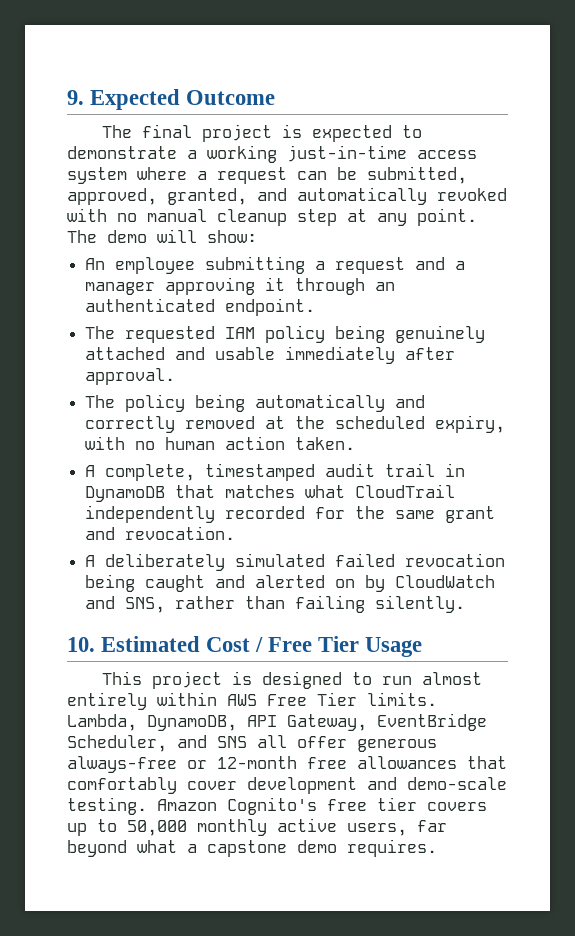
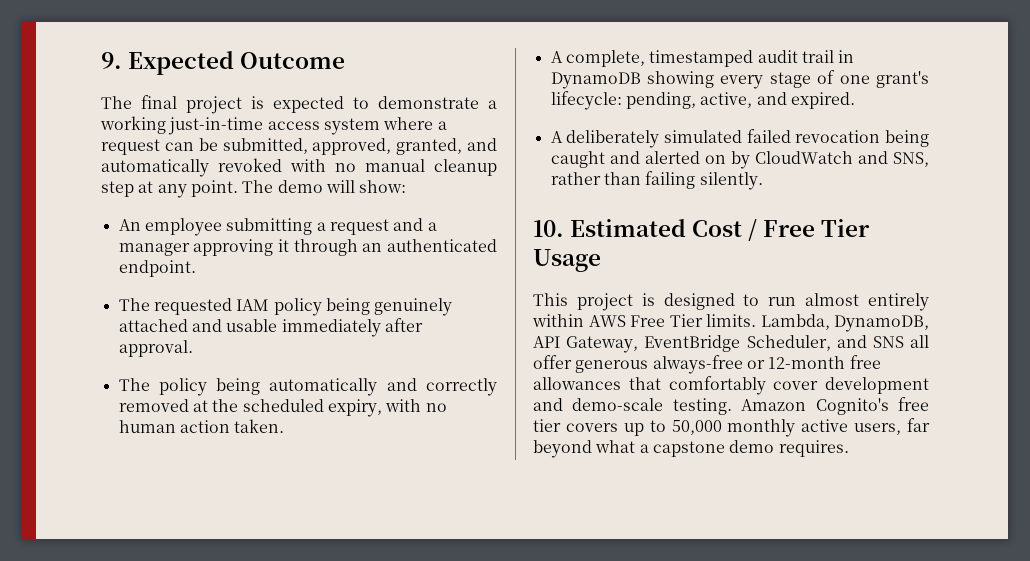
[175,484,456,498] [85,505,496,523] [85,526,236,540] that matches what CloudTrail independently recorded for the same grant and revocation. -> [647,70,929,89] [550,91,855,110] showing every stage of one grant's lifecycle: pending, active, and expired.

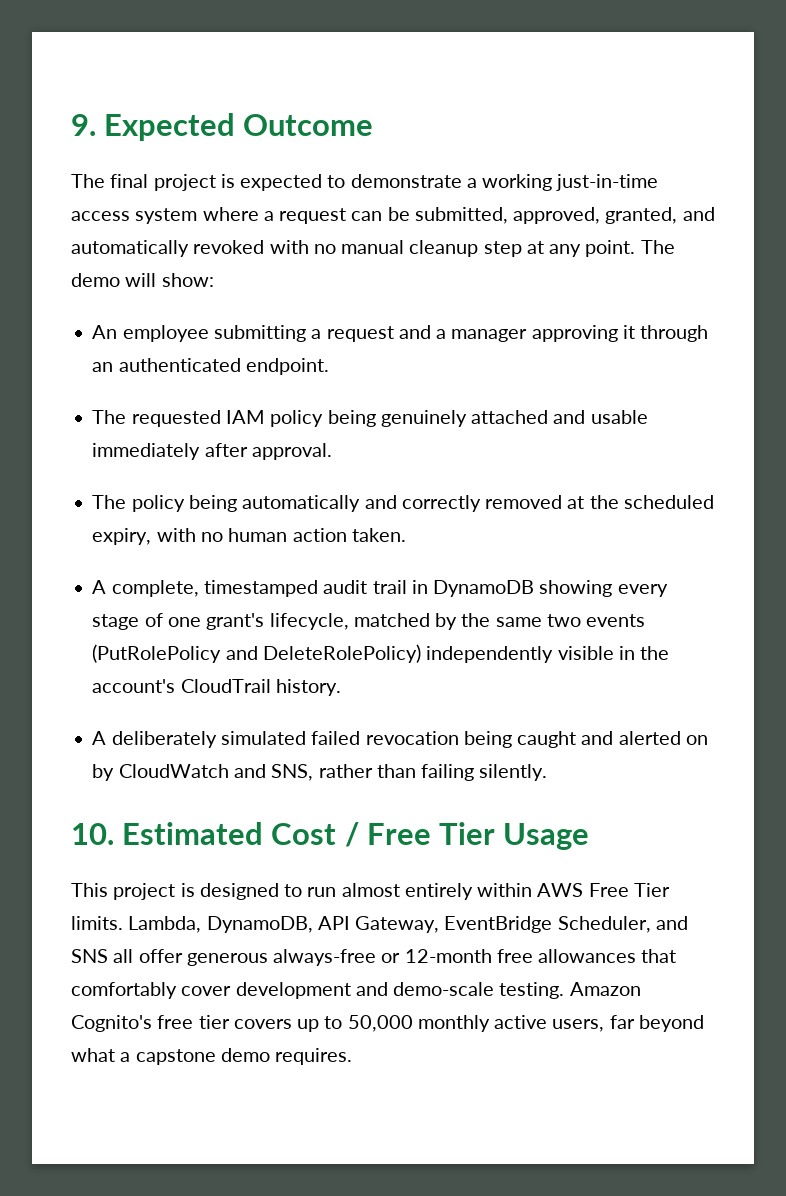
[550,91,855,110] lifecycle: pending, active, and expired. -> [269,613,646,630] [92,644,670,663] [92,679,341,696] lifecycle, matched by the same two events (PutRolePolicy and DeleteRolePolicy) independently visible in the account's CloudTrail history.

